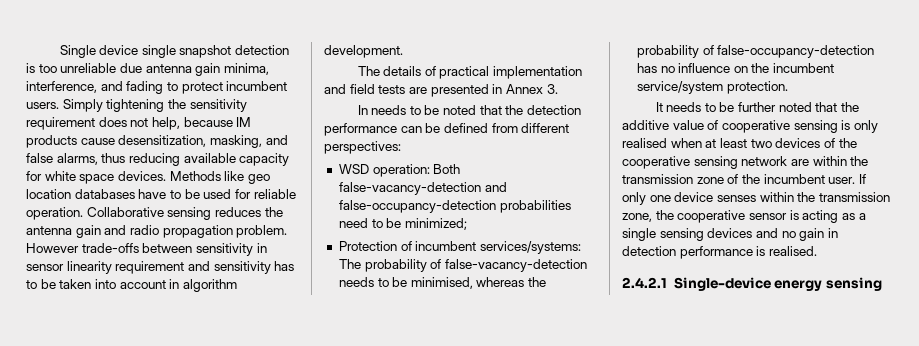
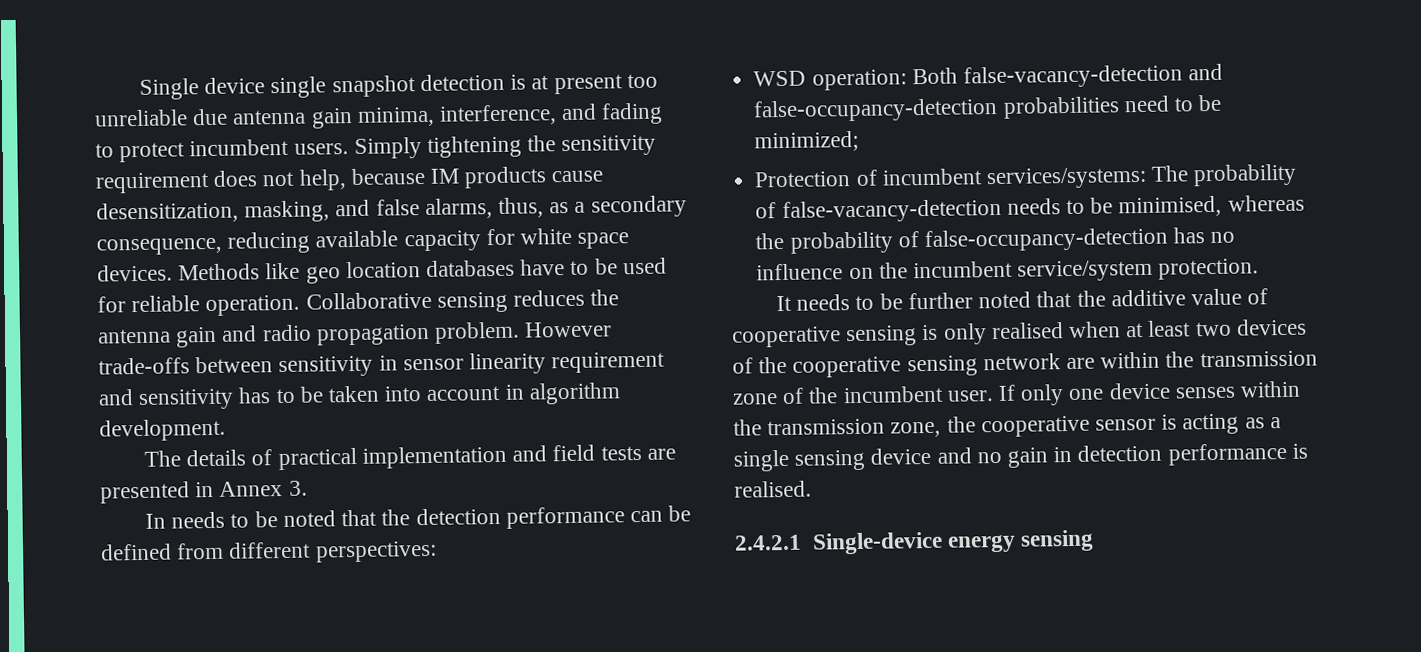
(35, 68) none -> [531,74,623,95] at present
[101,153,126,163] thus -> [498,195,687,218] [96,237,222,256] thus, as a secondary consequence,
[707,228,753,238] devices -> [870,447,932,465] device

